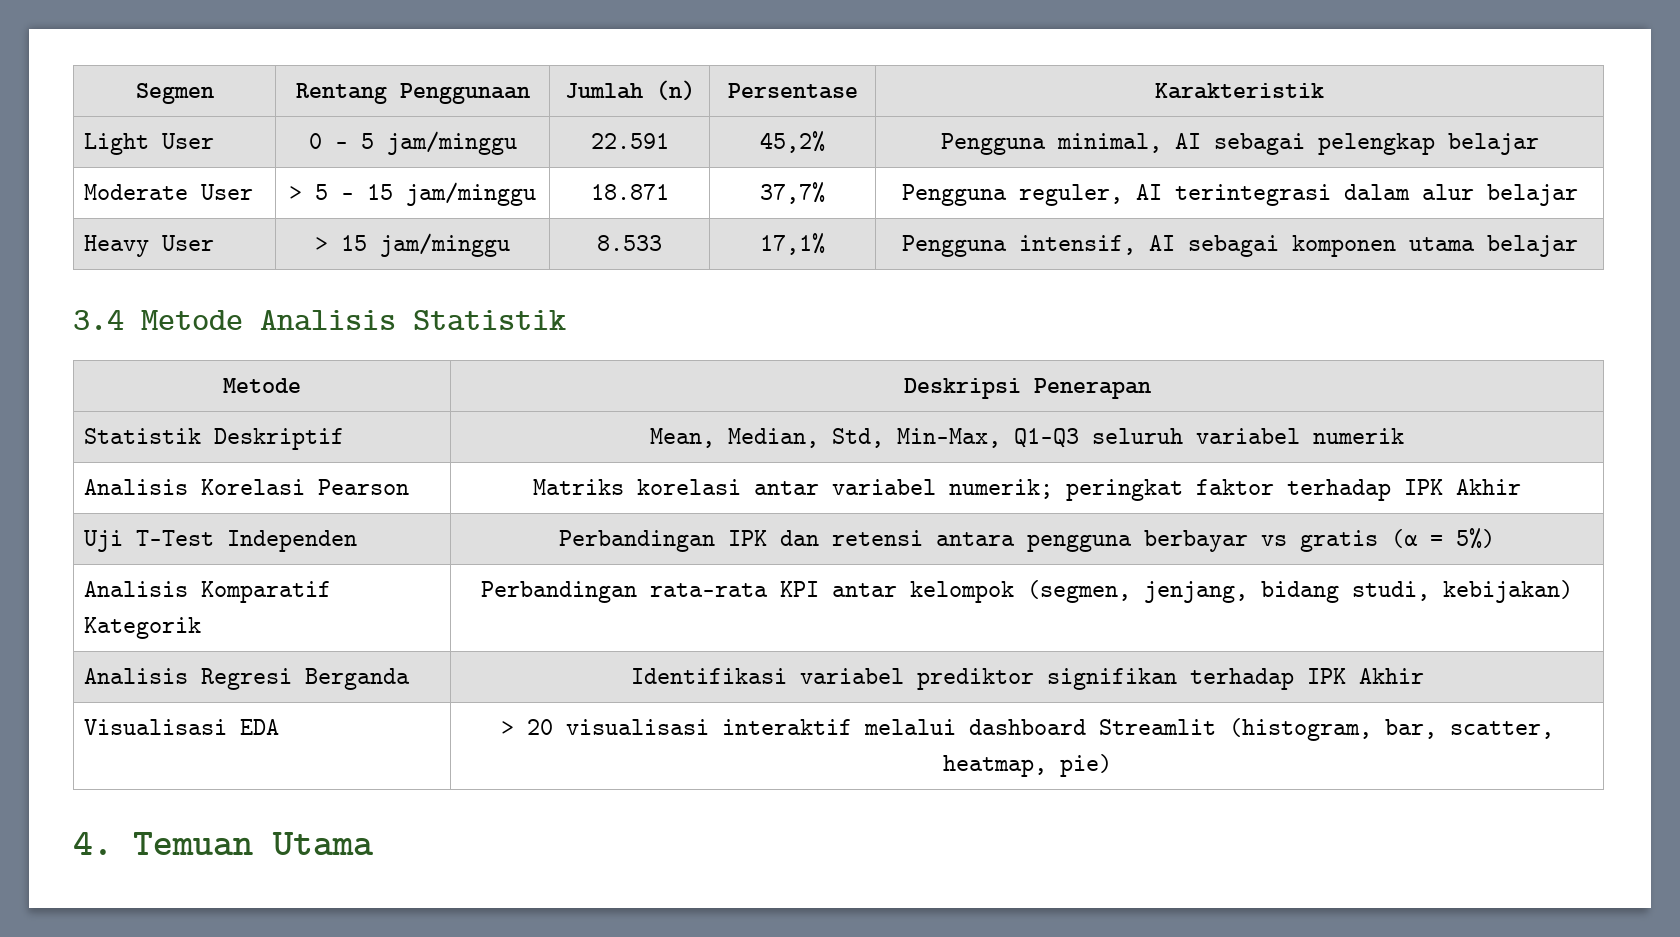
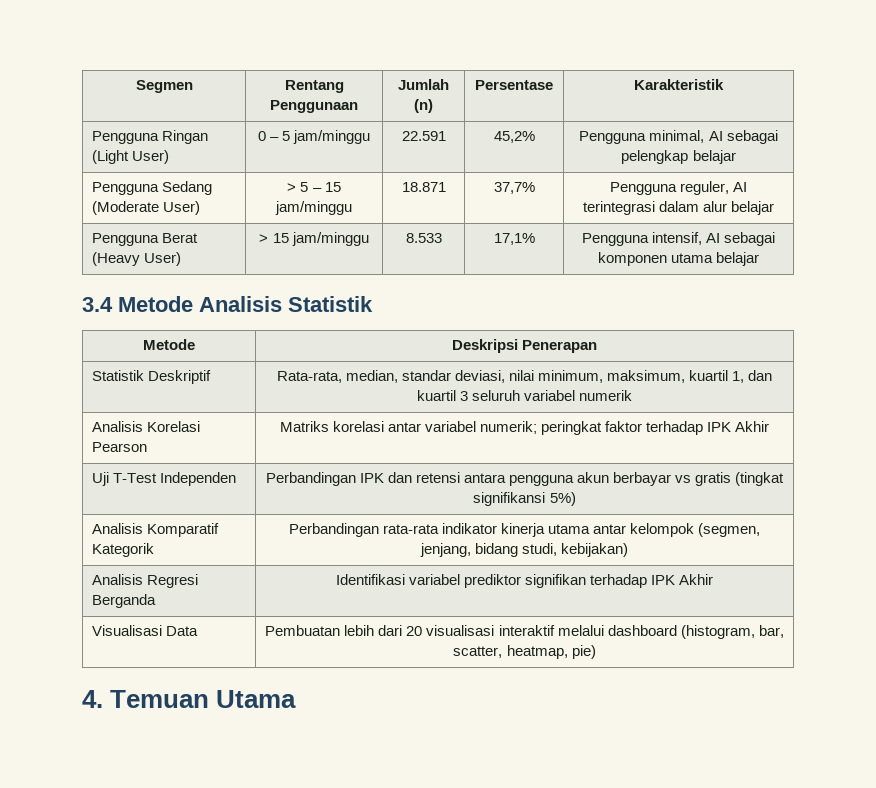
[83,133,214,155] Light User -> [91,130,208,144] [91,150,169,164] Pengguna Ringan (Light User)
[83,184,253,200] Moderate User -> [91,181,212,195] [91,201,200,215] Pengguna Sedang (Moderate User)
[83,235,214,257] Heavy User -> [91,233,198,246] [91,252,181,266] Pengguna Berat (Heavy User)
[650,428,1079,448] Mean, Median, Std, Min-Max, Q1-Q3 -> [276,370,773,383] [416,390,468,401] Rata-rata, median, standar deviasi, nilai minimum, maksimum, kuartil 1, dan kuartil 3
(1132, 543) none -> [577,472,610,483] akun
[1391,529,1443,548] (α = -> [735,472,785,486] [473,492,546,506] (tingkat signifikansi
[780,581,819,597] KPI -> [441,523,591,537] indikator kinerja utama
[239,719,279,735] [500,721,514,735] EDA | > -> [165,626,198,636] [265,625,403,636] Data | Pembuatan lebih dari
[1098,719,1216,735] Streamlit -> (677, 630) none

